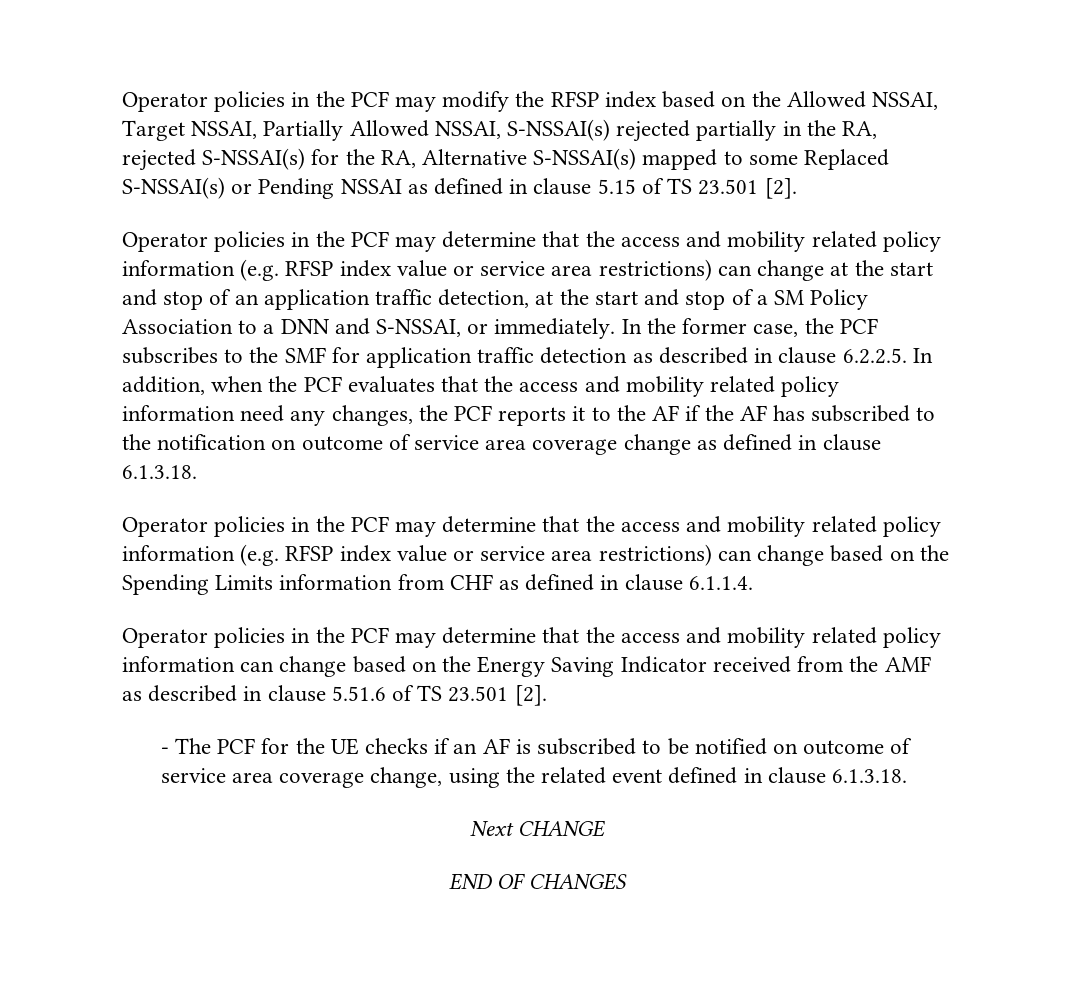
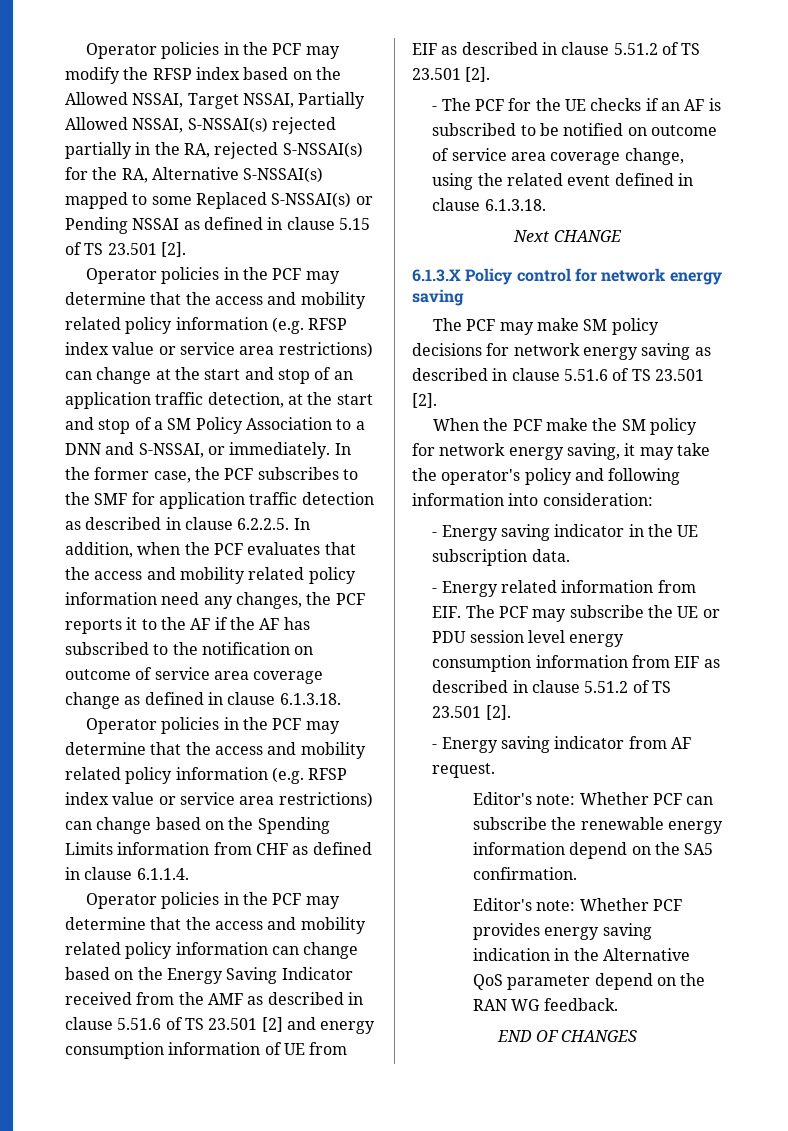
(509, 694) none -> [261,1017,376,1034] [65,1042,348,1059] [412,42,701,55] [412,68,461,80] [2] and energy consumption information of UE from EIF as described in clause 5.51.2 of TS 23.501
(606, 828) none -> [412,268,722,285] [412,289,464,306] [433,318,659,335] [412,343,711,360] [412,368,704,381] [412,393,437,408] [433,418,698,435] [412,443,710,460] [412,468,681,485] [412,493,653,506] [432,524,699,541] [432,549,570,566] [432,580,696,597] [432,605,720,622] [432,630,625,647] [432,655,720,672] [432,680,671,693] [432,705,511,720] [432,736,691,753] [432,763,496,778] [472,792,714,805] [472,817,723,834] [472,842,714,859] [472,867,577,880] [472,898,682,911] [472,923,652,940] [472,948,690,961] [472,973,706,990] [472,998,618,1011] // 6.1.3.X Policy control for network energy saving // The PCF may make SM policy decisions for network energy saving as described in clause 5.51.6 of TS 23.501 [2]. // When the PCF make the SM policy for network energy saving, it may take the operator's policy and following information into consideration: // - Energy saving indicator in the UE subscription data. // - Energy related information from EIF. The PCF may subscribe the UE or PDU session level energy consumption information from EIF as described in clause 5.51.2 of TS 23.501 [2]. // - Energy saving indicator from AF request. // Editor's note: Whether PCF can subscribe the renewable energy information depend on the SA5 confirmation. // Editor's note: Whether PCF provides energy saving indication in the Alternative QoS parameter depend on the RAN WG feedback.

